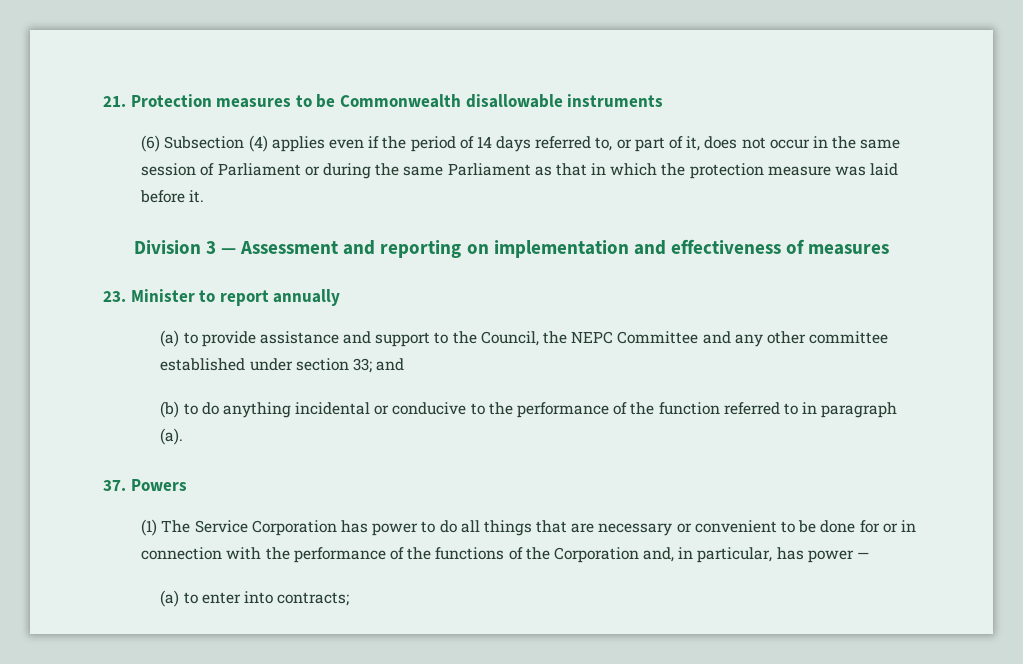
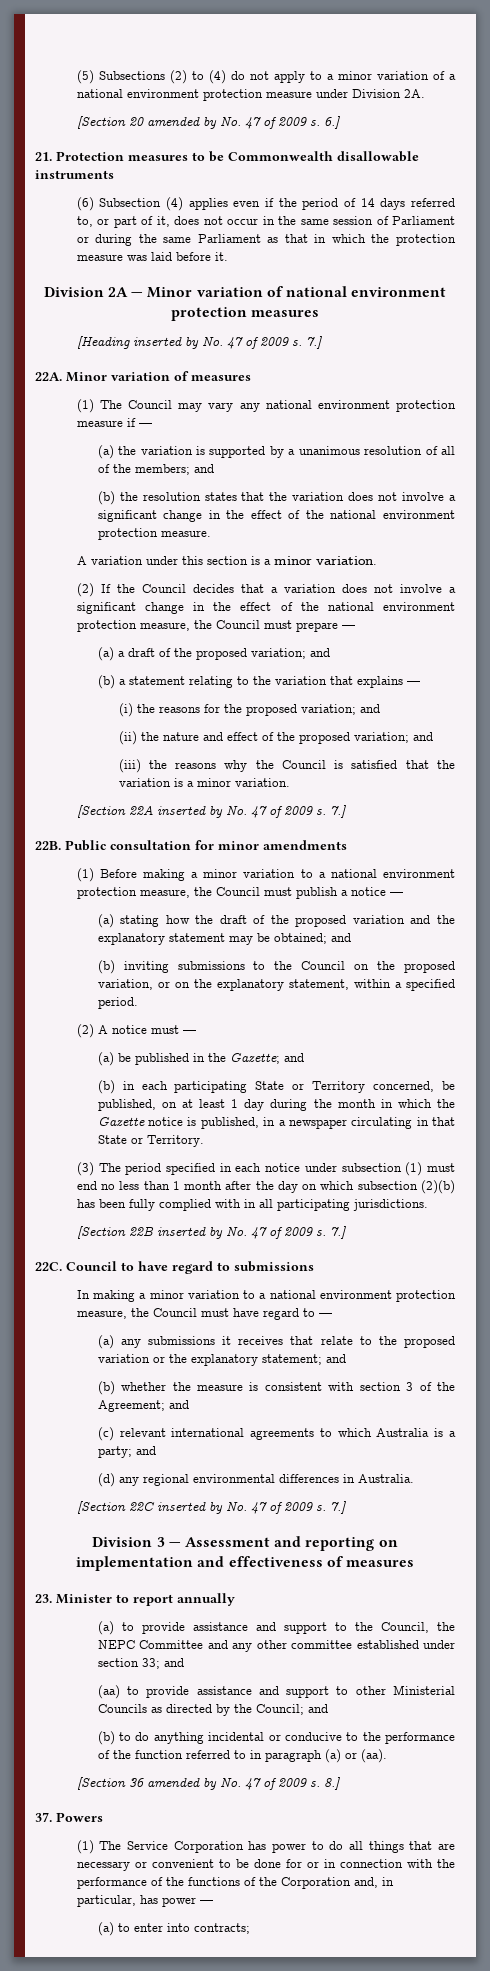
(103, 101) none -> [76,70,457,84] [76,89,425,101] [76,116,340,129] (5) Subsections (2) to (4) do not apply to a minor variation of a national environment protection measure under Division 2A. // [Section 20 amended by No. 47 of 2009 s. 6.] //
(205, 196) none -> [43,286,447,298] [170,307,320,321] [76,336,322,349] [35,371,251,382] [76,399,457,413] [76,418,152,427] [97,445,456,459] [97,464,214,475] [97,491,457,505] [97,510,455,522] [97,528,211,540] [76,556,377,565] [76,583,457,597] [76,602,456,614] [76,620,355,632] [97,647,330,661] [97,675,420,689] [118,703,380,717] [118,731,433,745] [118,759,455,773] [118,778,290,787] [76,805,346,818] [35,840,347,851] [76,868,456,882] [76,887,403,899] [97,914,455,928] [97,933,351,945] [97,960,456,974] [97,979,455,991] [97,997,138,1009] [76,1024,196,1038] [97,1052,304,1066] [97,1080,456,1094] [97,1099,455,1111] [97,1117,455,1129] [97,1135,204,1147] [76,1162,455,1176] [76,1180,455,1194] [76,1199,428,1211] [76,1226,346,1239] [35,1261,314,1274] [76,1290,456,1302] [76,1308,332,1320] [97,1335,455,1349] [97,1354,346,1366] [97,1381,456,1395] [97,1400,189,1412] [97,1427,457,1441] [97,1446,156,1458] [97,1473,414,1487] [76,1501,346,1514] // Division 2A — Minor variation of national environment protection measures // [Heading inserted by No. 47 of 2009 s. 7.] // 22A. Minor variation of measures // (1) The Council may vary any national environment protection measure if — // (a) the variation is supported by a unanimous resolution of all of the members; and // (b) the resolution states that the variation does not involve a significant change in the effect of the national environment protection measure. // A variation under this section is a minor variation. // (2) If the Council decides that a variation does not involve a significant change in the effect of the national environment protection measure, the Council must prepare — // (a) a draft of the proposed variation; and // (b) a statement relating to the variation that explains — // (i) the reasons for the proposed variation; and // (ii) the nature and effect of the proposed variation; and // (iii) the reasons why the Council is satisfied that the variation is a minor variation. // [Section 22A inserted by No. 47 of 2009 s. 7.] // 22B. Public consultation for minor amendments // (1) Before making a minor variation to a national environment protection measure, the Council must publish a notice — // (a) stating how the draft of the proposed variation and the explanatory statement may be obtained; and // (b) inviting submissions to the Council on the proposed variation, or on the explanatory statement, within a specified period. // (2) A notice must — // (a) be published in the Gazette; and // (b) in each participating State or Territory concerned, be published, on at least 1 day during the month in which the Gazette notice is published, in a newspaper circulating in that State or Territory. // (3) The period specified in each notice under subsection (1) must end no less than 1 month after the day on which subsection (2)(b) has been fully complied with in all participating jurisdictions. // [Section 22B inserted by No. 47 of 2009 s. 7.] // 22C. Council to have regard to submissions // In making a minor variation to a national environment protection measure, the Council must have regard to — // (a) any submissions it receives that relate to the proposed variation or the explanatory statement; and // (b) whether the measure is consistent with section 3 of the Agreement; and // (c) relevant international agreements to which Australia is a party; and // (d) any regional environmental differences in Australia. // [Section 22C inserted by No. 47 of 2009 s. 7.]
(405, 364) none -> [97,1685,456,1699] [97,1704,328,1716] // (aa) to provide assistance and support to other Ministerial Councils as directed by the Council; and
[160,428,184,445] (a). -> [324,1749,387,1763] [76,1777,340,1790] (a) or (aa). // [Section 36 amended by No. 47 of 2009 s. 8.]

